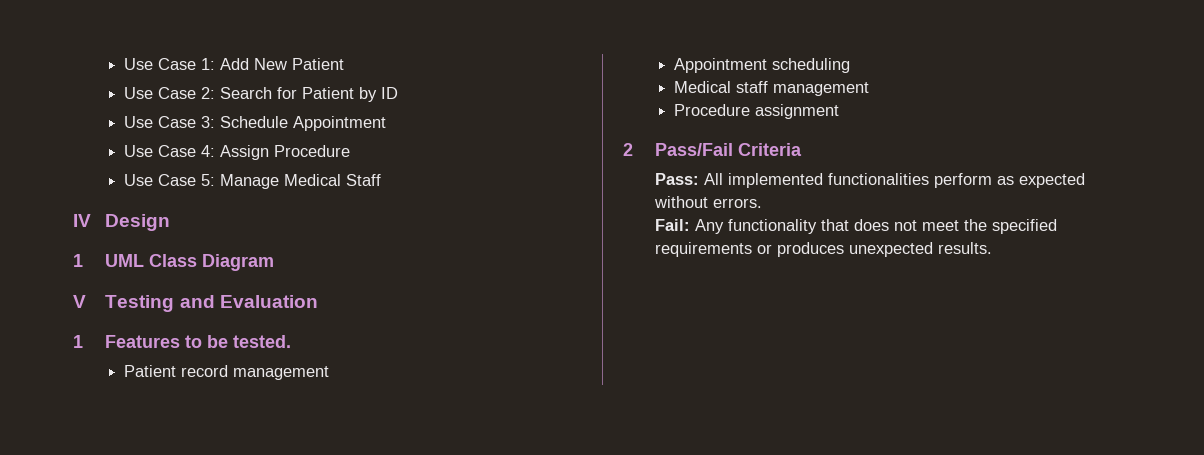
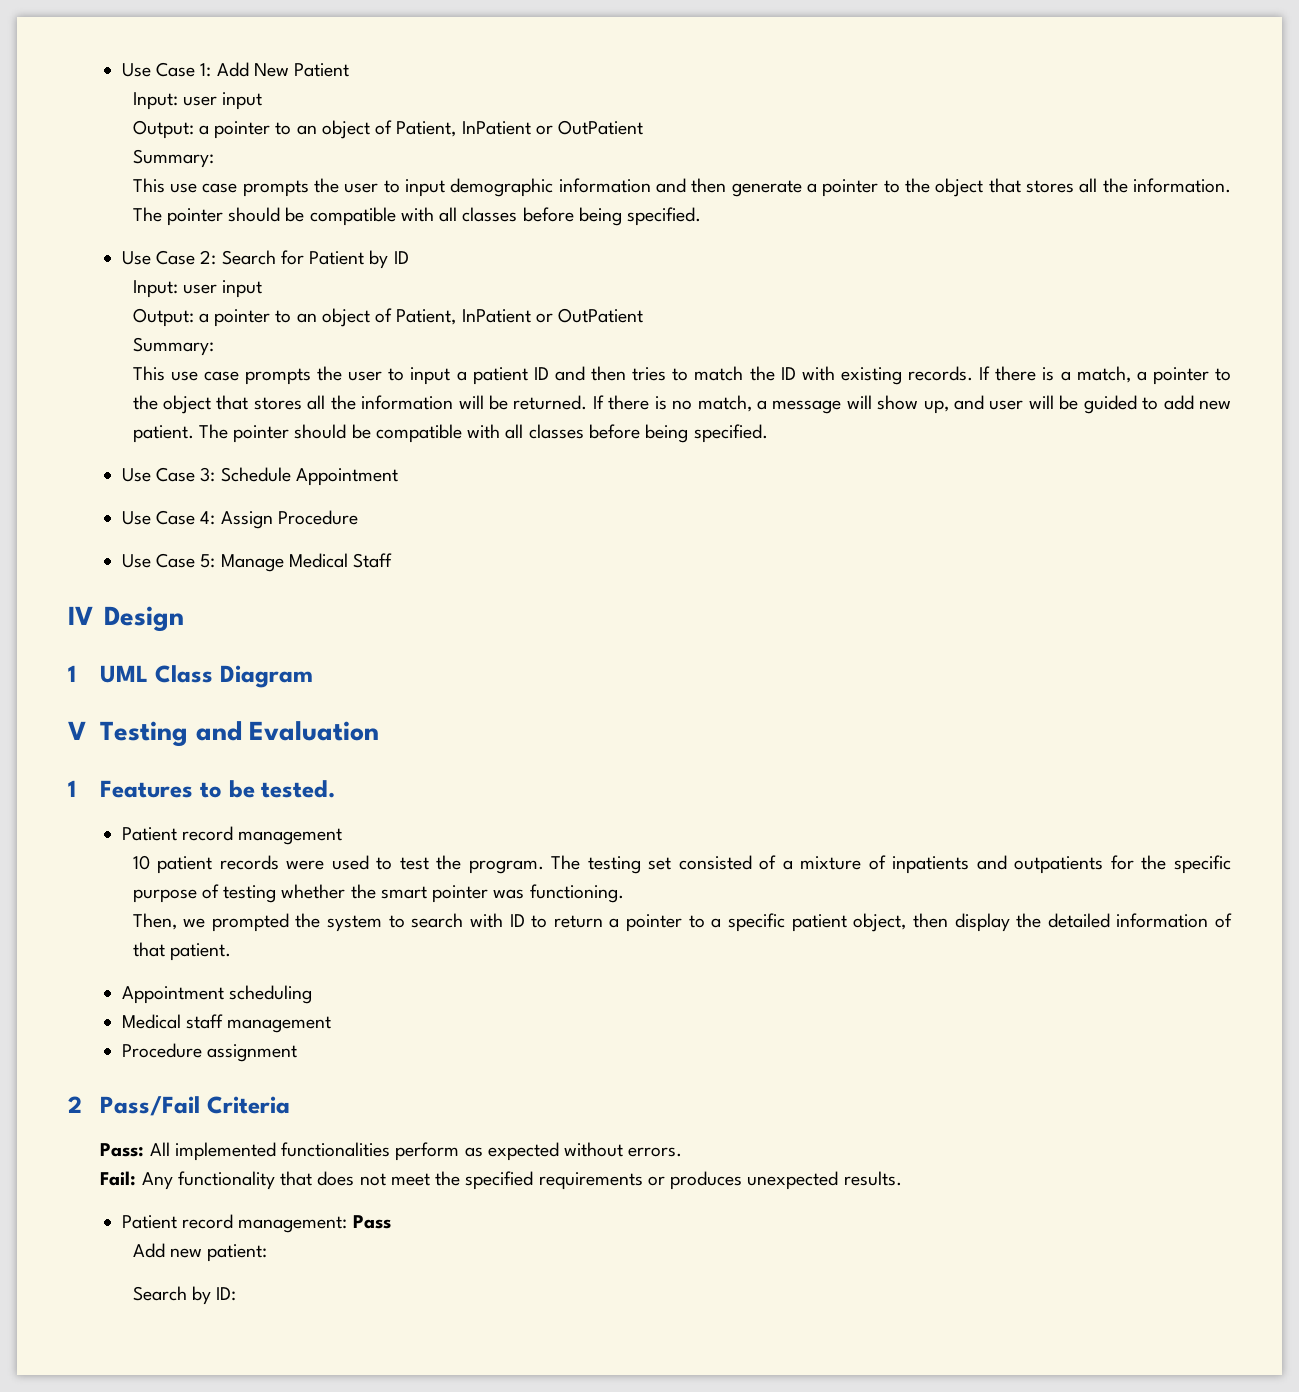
(344, 64) none -> [132,92,263,110] [132,120,644,139] [132,149,214,168] [132,178,1231,197] [132,207,702,226] // Input: user input // Output: a pointer to an object of Patient, InPatient or OutPatient // Summary: // This use case prompts the user to input demographic information and then generate a pointer to the object that stores all the information. The pointer should be compatible with all classes before being specified.
(398, 93) none -> [132,280,263,298] [132,308,644,327] [132,337,214,356] [132,366,1232,385] [132,395,1231,414] [132,424,768,443] // Input: user input // Output: a pointer to an object of Patient, InPatient or OutPatient // Summary: // This use case prompts the user to input a patient ID and then tries to match the ID with existing records. If there is a match, a pointer to the object that stores all the information will be returned. If there is no match, a message will show up, and user will be guided to add new patient. The pointer should be compatible with all classes before being specified.
(329, 373) none -> [132,855,1231,874] [132,884,624,903] [132,913,1233,932] [132,942,231,961] // 10 patient records were used to test the program. The testing set consisted of a mixture of inpatients and outpatients for the specific purpose of testing whether the smart pointer was functioning. // Then, we prompted the system to search with ID to return a pointer to a specific patient object, then display the detailed information of that patient.
(993, 248) none -> [121,1214,391,1233] [132,1243,268,1262] [132,1286,237,1305] // Patient record management: Pass // Add new patient: // Search by ID:

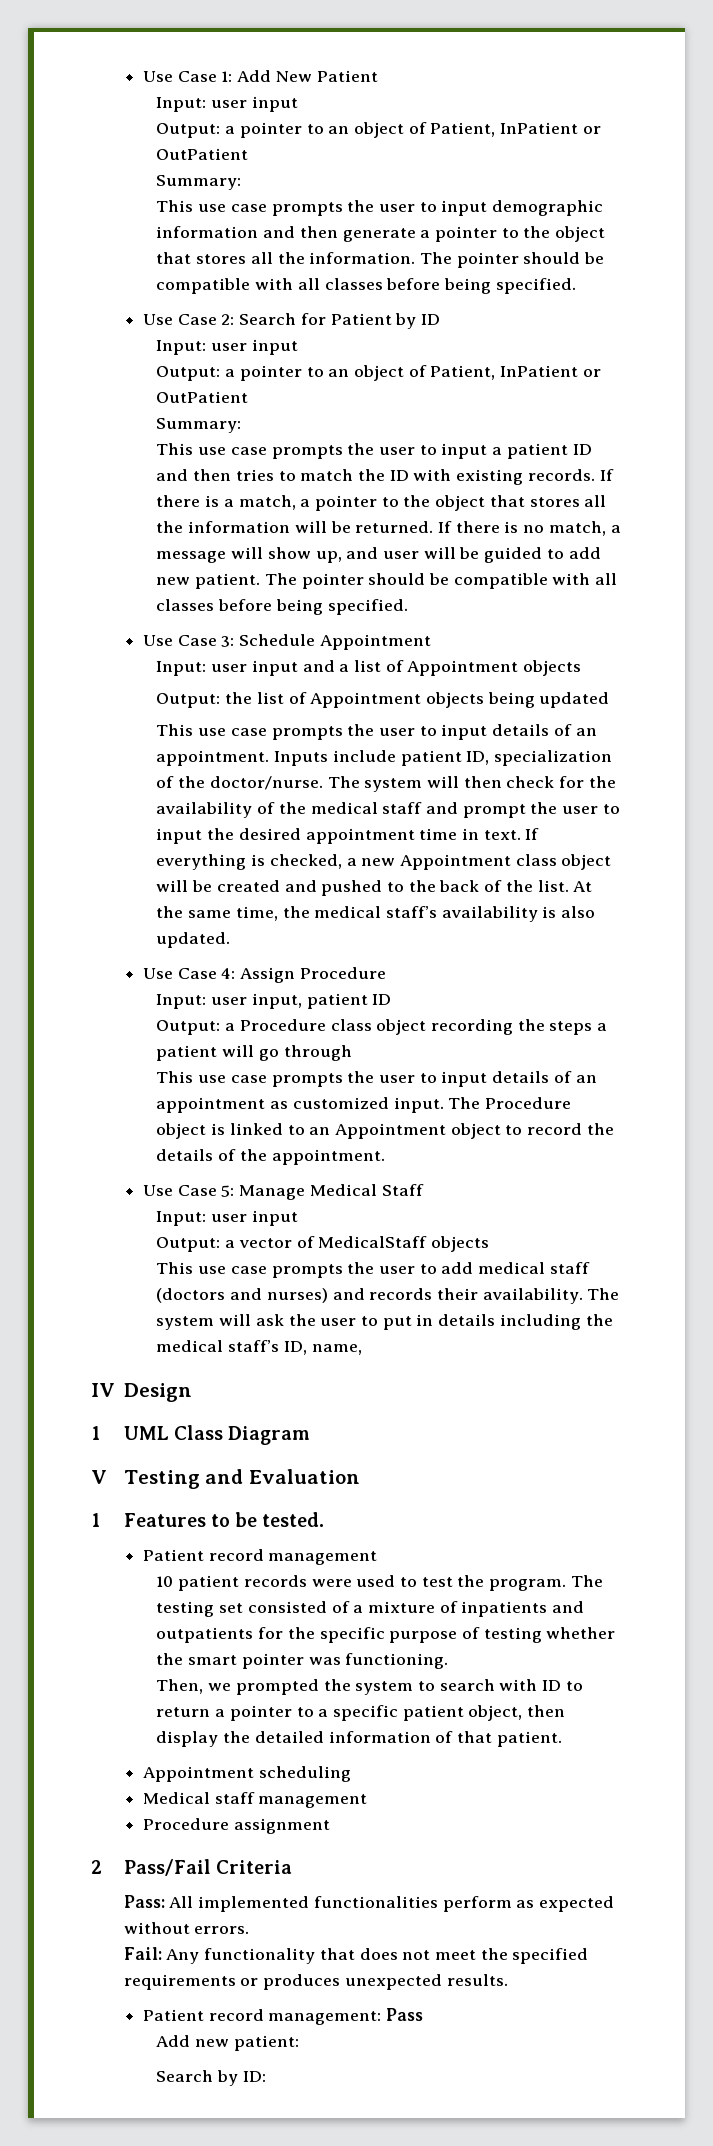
(398, 477) none -> [156,660,582,676] [156,692,610,708] [156,724,597,740] [156,750,612,766] [156,776,616,792] [156,802,620,818] [156,828,540,844] [156,854,612,870] [156,880,593,896] [156,906,596,922] [156,932,231,948] // Input: user input and a list of Appointment objects // Output: the list of Appointment objects being updated // This use case prompts the user to input details of an appointment. Inputs include patient ID, specialization of the doctor/nurse. The system will then check for the availability of the medical staff and prompt the user to input the desired appointment time in text. If everything is checked, a new Appointment class object will be created and pushed to the back of the list. At the same time, the medical staff’s availability is also updated.
(358, 517) none -> [156,993,392,1009] [156,1019,608,1035] [156,1045,352,1061] [156,1071,597,1087] [156,1097,571,1113] [156,1123,614,1139] [156,1149,385,1165] // Input: user input, patient ID // Output: a Procedure class object recording the steps a patient will go through // This use case prompts the user to input details of an appointment as customized input. The Procedure object is linked to an Appointment object to record the details of the appointment.
(393, 560) none -> [156,1210,298,1226] [156,1236,489,1252] [156,1262,590,1278] [156,1288,620,1304] [156,1314,613,1330] [156,1340,362,1355] // Input: user input // Output: a vector of MedicalStaff objects // This use case prompts the user to add medical staff (doctors and nurses) and records their availability. The system will ask the user to put in details including the medical staff’s ID, name,

